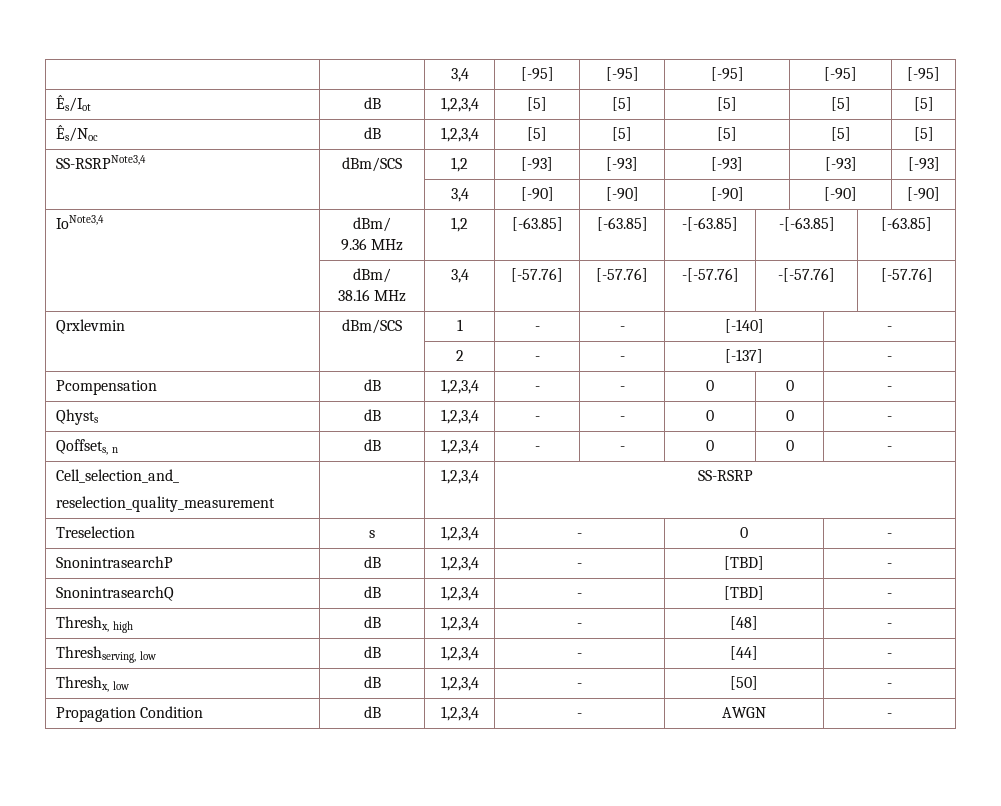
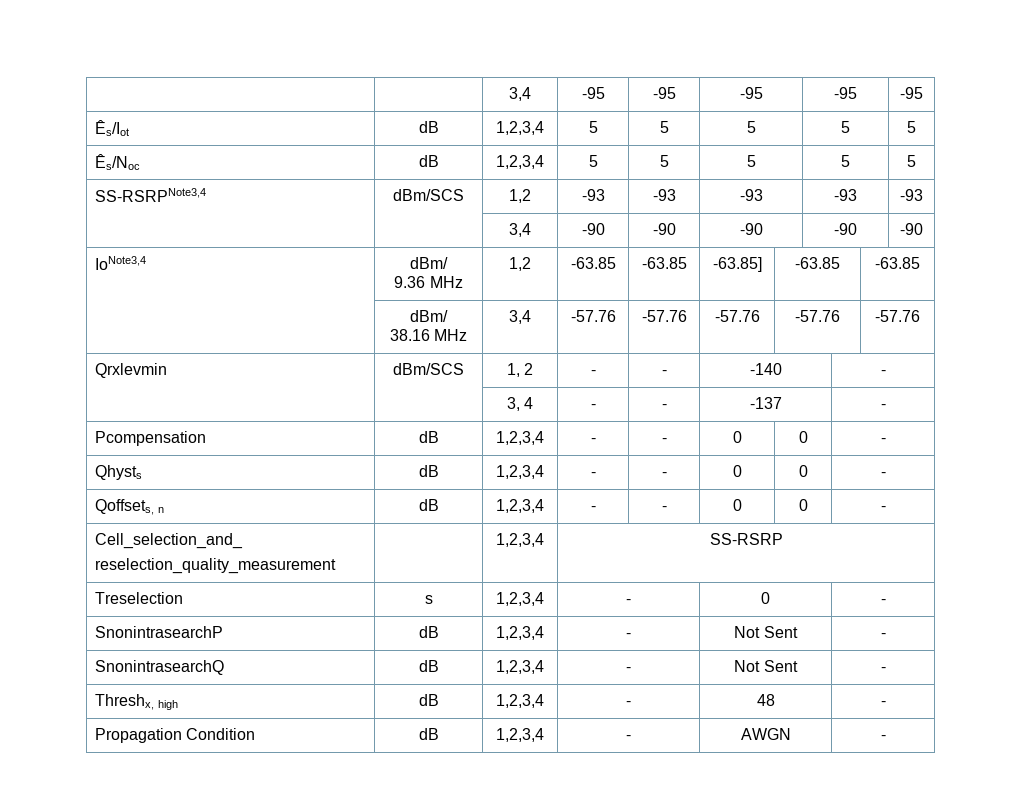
[450,68,469,82] [520,67,554,81] [605,67,639,81] [710,67,744,81] [824,67,857,81] [907,67,940,81] [55,95,91,112] [363,97,381,109] [440,97,479,112] [527,97,547,111] [612,97,632,111] [717,97,737,111] [830,97,851,111] [913,97,934,111] [55,125,98,142] [363,127,381,139] [440,127,479,142] [527,127,547,141] [612,127,632,141] [717,127,737,141] [830,127,851,141] [913,127,934,141] [55,155,146,169] [342,157,402,172] [451,157,468,172] [521,157,553,171] [606,157,638,171] [711,157,743,171] [824,157,857,171] [907,157,940,171] [450,188,469,202] [520,187,554,201] [605,187,639,201] [710,187,744,201] [824,187,857,201] [907,187,940,201] | | 3,4 | [-95] | [-95] | [-95] | [-95] | [-95] // Ês/Iot | dB | 1,2,3,4 | [5] | [5] | [5] | [5] | [5] // Ês/Noc | dB | 1,2,3,4 | [5] | [5] | [5] | [5] | [5] // SS-RSRPNote3,4 | dBm/SCS | 1,2 | [-93] | [-93] | [-93] | [-93] | [-93] // | | 3,4 | [-90] | [-90] | [-90] | [-90] | [-90] -> [509,87,531,101] [581,87,605,99] [652,87,676,99] [739,87,763,99] [834,87,857,99] [900,87,923,99] [94,120,129,136] [418,121,439,133] [496,121,544,135] [588,121,598,133] [659,121,669,133] [746,121,756,133] [841,121,850,133] [907,121,916,133] [94,154,140,170] [418,155,439,167] [496,155,544,169] [588,155,598,167] [659,155,669,167] [746,155,756,167] [841,155,850,167] [907,155,916,167] [94,188,206,202] [393,189,464,201] [509,189,531,203] [581,189,605,201] [652,189,676,201] [739,189,763,201] [834,189,857,201] [900,189,923,201] [509,223,531,237] [581,223,605,235] [652,223,676,235] [739,223,763,235] [834,223,857,235] [900,223,923,235] | | 3,4 | -95 | -95 | -95 | -95 | -95 // Ês/Iot | dB | 1,2,3,4 | 5 | 5 | 5 | 5 | 5 // Ês/Noc | dB | 1,2,3,4 | 5 | 5 | 5 | 5 | 5 // SS-RSRPNote3,4 | dBm/SCS | 1,2 | -93 | -93 | -93 | -93 | -93 // | | 3,4 | -90 | -90 | -90 | -90 | -90
[511,217,563,231] [596,217,648,231] [682,217,738,231] [778,217,835,231] [881,217,932,231] [-63.85] | [-63.85] | -[-63.85] | -[-63.85] | [-63.85] -> [570,257,616,269] [641,257,687,269] [712,257,762,272] [795,257,840,269] [875,257,920,269] -63.85 | -63.85 | -63.85] | -63.85 | -63.85
[511,268,563,282] [596,268,648,282] [681,268,739,282] [778,268,835,282] [880,268,933,282] [55,319,125,334] [342,319,402,334] [456,319,463,331] [534,326,540,331] [619,326,625,331] [724,319,764,333] [887,326,892,331] [455,350,464,361] [534,356,540,361] [619,356,625,361] [725,349,763,363] [-57.76] | [-57.76] | -[-57.76] | -[-57.76] | [-57.76] // Qrxlevmin | dBm/SCS | 1 | - | - | [-140] | - // | | 2 | - | - | [-137] -> [570,310,616,322] [641,310,687,322] [714,310,760,322] [795,310,840,322] [875,310,920,322] [94,363,167,378] [393,363,464,375] [506,363,534,377] [590,370,596,375] [661,370,667,375] [749,363,782,375] [880,370,886,375] [506,397,534,411] [590,404,596,409] [661,404,667,409] [749,397,782,409] -57.76 | -57.76 | -57.76 | -57.76 | -57.76 // Qrxlevmin | dBm/SCS | 1, 2 | - | - | -140 | - // | | 3, 4 | - | - | -137
[724,556,764,570] [TBD] -> [734,626,798,638] Not Sent
[724,586,764,600] [TBD] -> [734,660,798,672] Not Sent
[730,616,758,630] [887,623,892,628] [55,646,157,663] [363,646,381,658] [440,646,479,661] [577,653,582,658] [730,646,758,660] [887,653,892,658] [55,676,130,692] [363,676,381,688] [440,676,479,691] [577,683,582,688] [730,676,758,690] [48] | - // Threshserving, low | dB | 1,2,3,4 | - | [44] | - // Threshx, low | dB | 1,2,3,4 | - | [50] -> [756,694,775,706] 48

